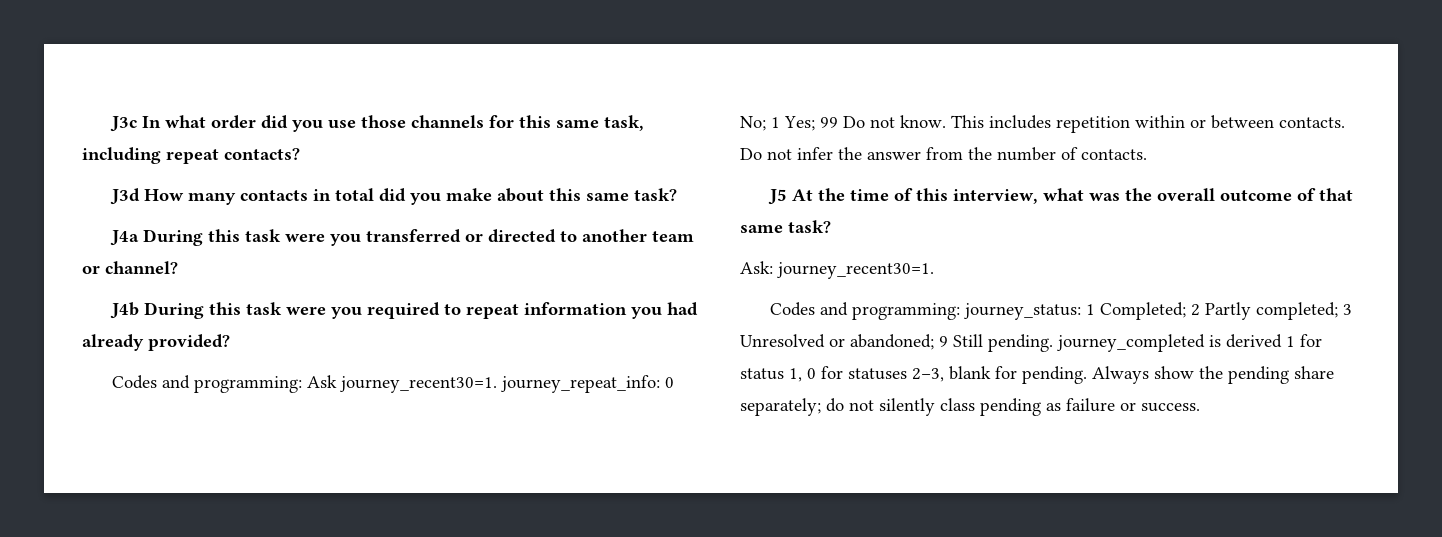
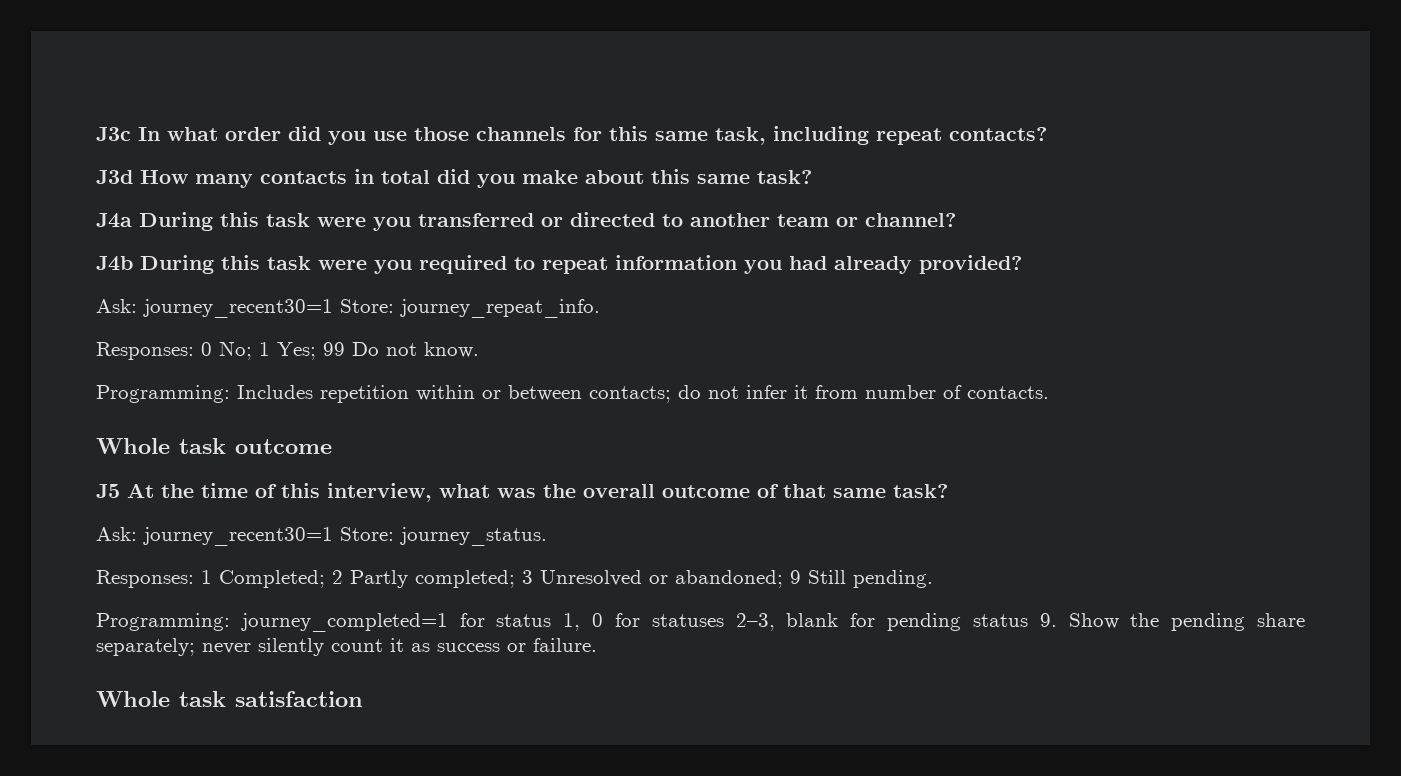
[111,375,660,393] Codes and programming: Ask journey_recent30=1. journey_repeat_info: -> [96,299,600,318] [96,342,194,360] Ask: journey_recent30=1 Store: journey_repeat_info. // Responses:
[951,115,1051,129] This includes -> [96,385,313,403] // Programming: Includes
[1279,117,1345,128] [740,147,992,160] contacts. Do not infer the answer from the -> [589,385,858,403] contacts; do not infer it from
(1147, 154) none -> [96,438,332,454] // Whole task outcome
[777,262,934,279] [769,302,1081,320] journey_recent30=1. // Codes and programming: journey_status: -> [143,527,547,546] [96,570,194,588] journey_recent30=1 Store: journey_status. // Responses:
[1057,334,1295,352] journey_completed is derived 1 -> [96,613,448,632] // Programming: journey_completed=1
[1022,366,1334,384] [740,398,1200,416] pending. Always show the pending share separately; do not silently class pending as failure or success. -> [887,613,1306,631] [96,638,597,656] [96,691,363,707] pending status 9. Show the pending share separately; never silently count it as success or failure. // Whole task satisfaction

